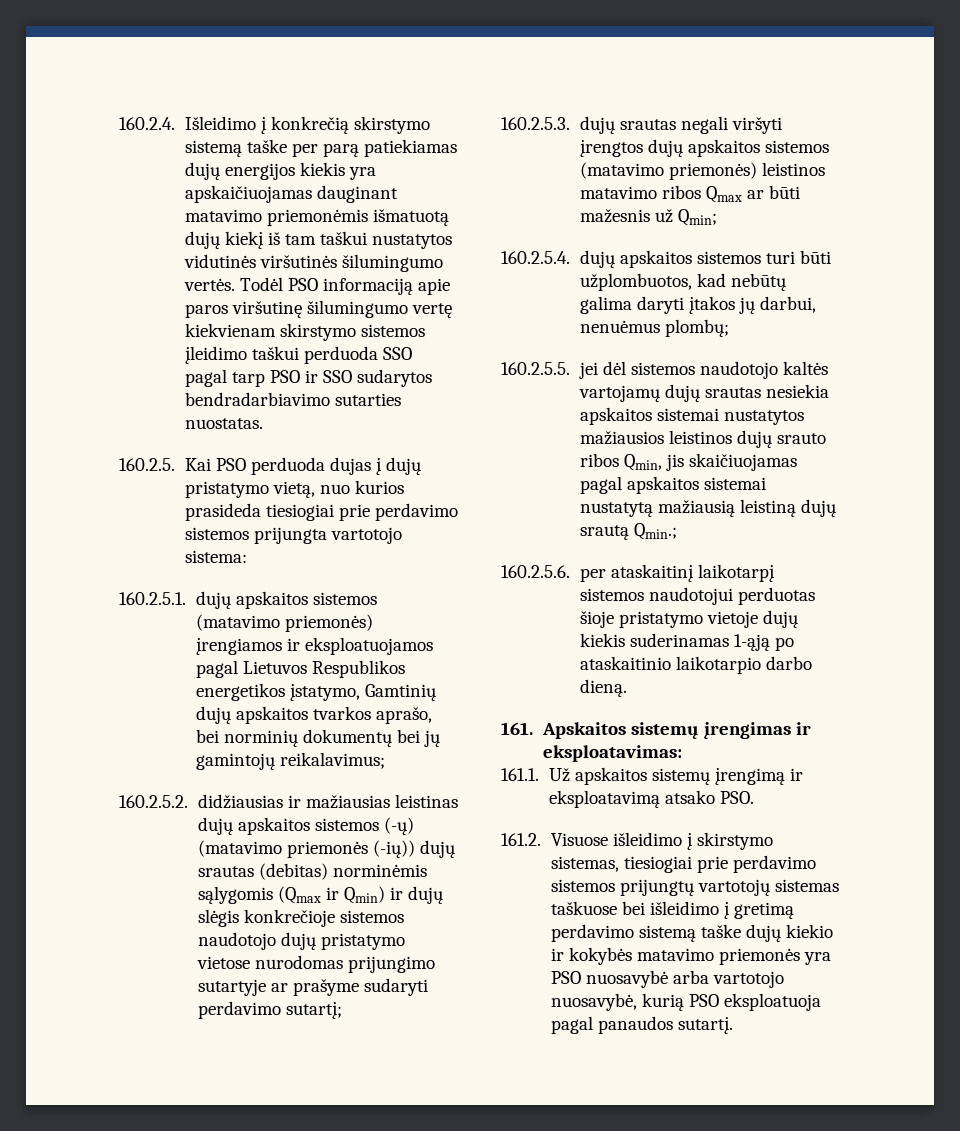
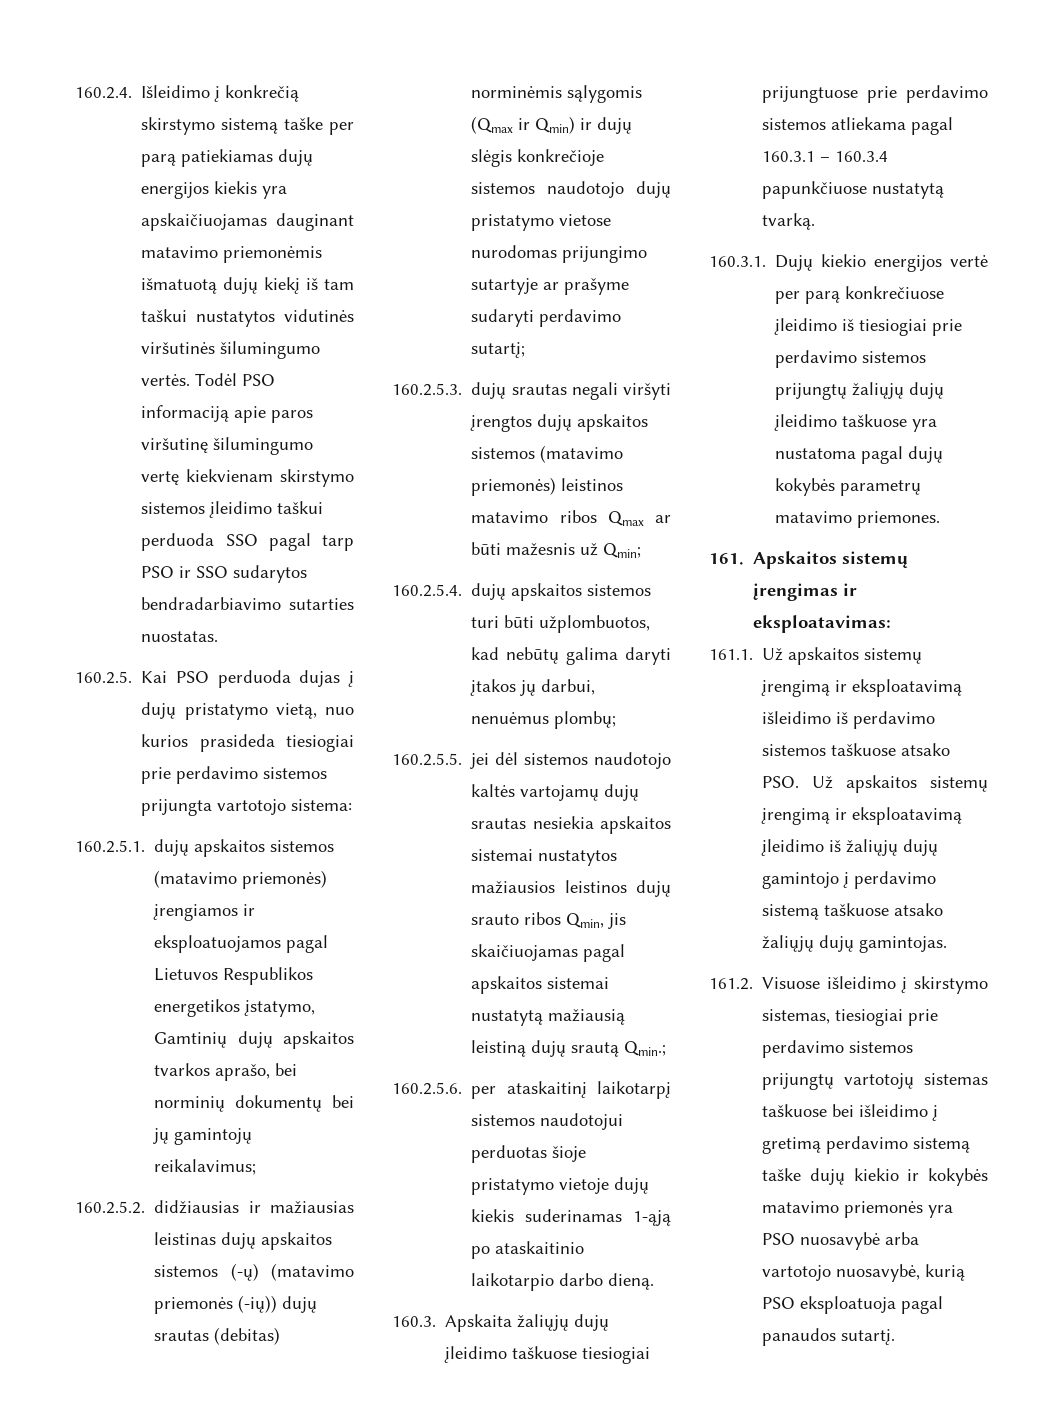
(627, 688) none -> [392,1314,610,1332] [444,1346,651,1364] [762,85,988,103] [762,117,954,135] [762,151,889,162] [762,181,945,199] [762,213,816,230] [709,254,988,272] [775,286,945,304] [774,318,963,336] [775,350,927,368] [775,382,945,400] [774,414,938,432] [775,446,944,464] [775,478,922,496] [775,511,941,528] // 160.3. Apskaita žaliųjų dujų įleidimo taškuose tiesiogiai prijungtuose prie perdavimo sistemos atliekama pagal 160.3.1 – 160.3.4 papunkčiuose nustatytą tvarką. // 160.3.1. Dujų kiekio energijos vertė per parą konkrečiuose įleidimo iš tiesiogiai prie perdavimo sistemos prijungtų žaliųjų dujų įleidimo taškuose yra nustatoma pagal dujų kokybės parametrų matavimo priemones.
[664,790,754,804] atsako PSO. -> [762,711,936,729] [762,743,951,756] [762,775,988,793] [761,807,963,825] [761,839,939,856] [762,871,937,889] [762,903,944,920] [762,935,948,953] išleidimo iš perdavimo sistemos taškuose atsako PSO. Už apskaitos sistemų įrengimą ir eksploatavimą įleidimo iš žaliųjų dujų gamintojo į perdavimo sistemą taškuose atsako žaliųjų dujų gamintojas.

